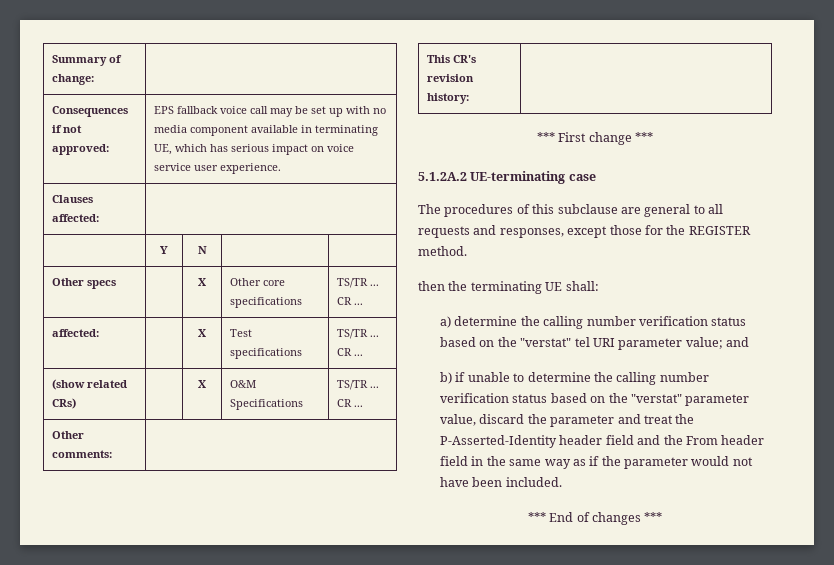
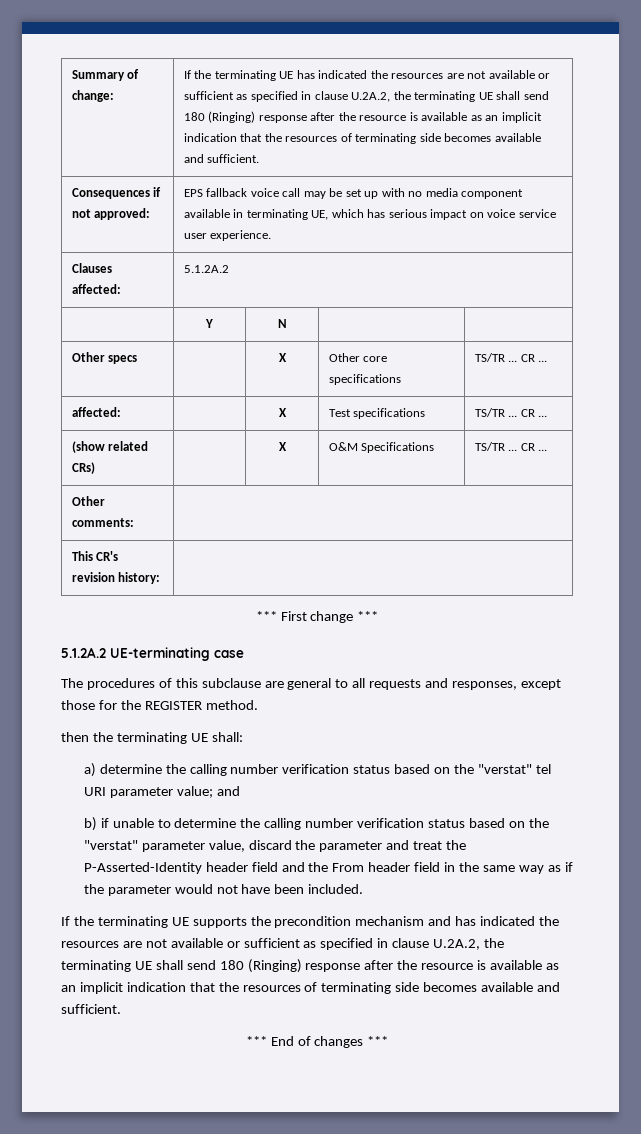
(94, 79) none -> [183,70,551,81] [183,91,549,102] [183,111,542,123] [183,133,541,144] [183,154,260,163] If the terminating UE has indicated the resources are not available or sufficient as specified in clause U.2A.2, the terminating UE shall send 180 (Ringing) response after the resource is available as an implicit indication that the resources of terminating side becomes available and sufficient.
(99, 218) none -> [183,265,229,273] 5.1.2A.2
(562, 482) none -> [61,916,560,928] [61,938,505,950] [61,959,559,973] [61,982,561,994] [61,1004,121,1014] // If the terminating UE supports the precondition mechanism and has indicated the resources are not available or sufficient as specified in clause U.2A.2, the terminating UE shall send 180 (Ringing) response after the resource is available as an implicit indication that the resources of terminating side becomes available and sufficient.

